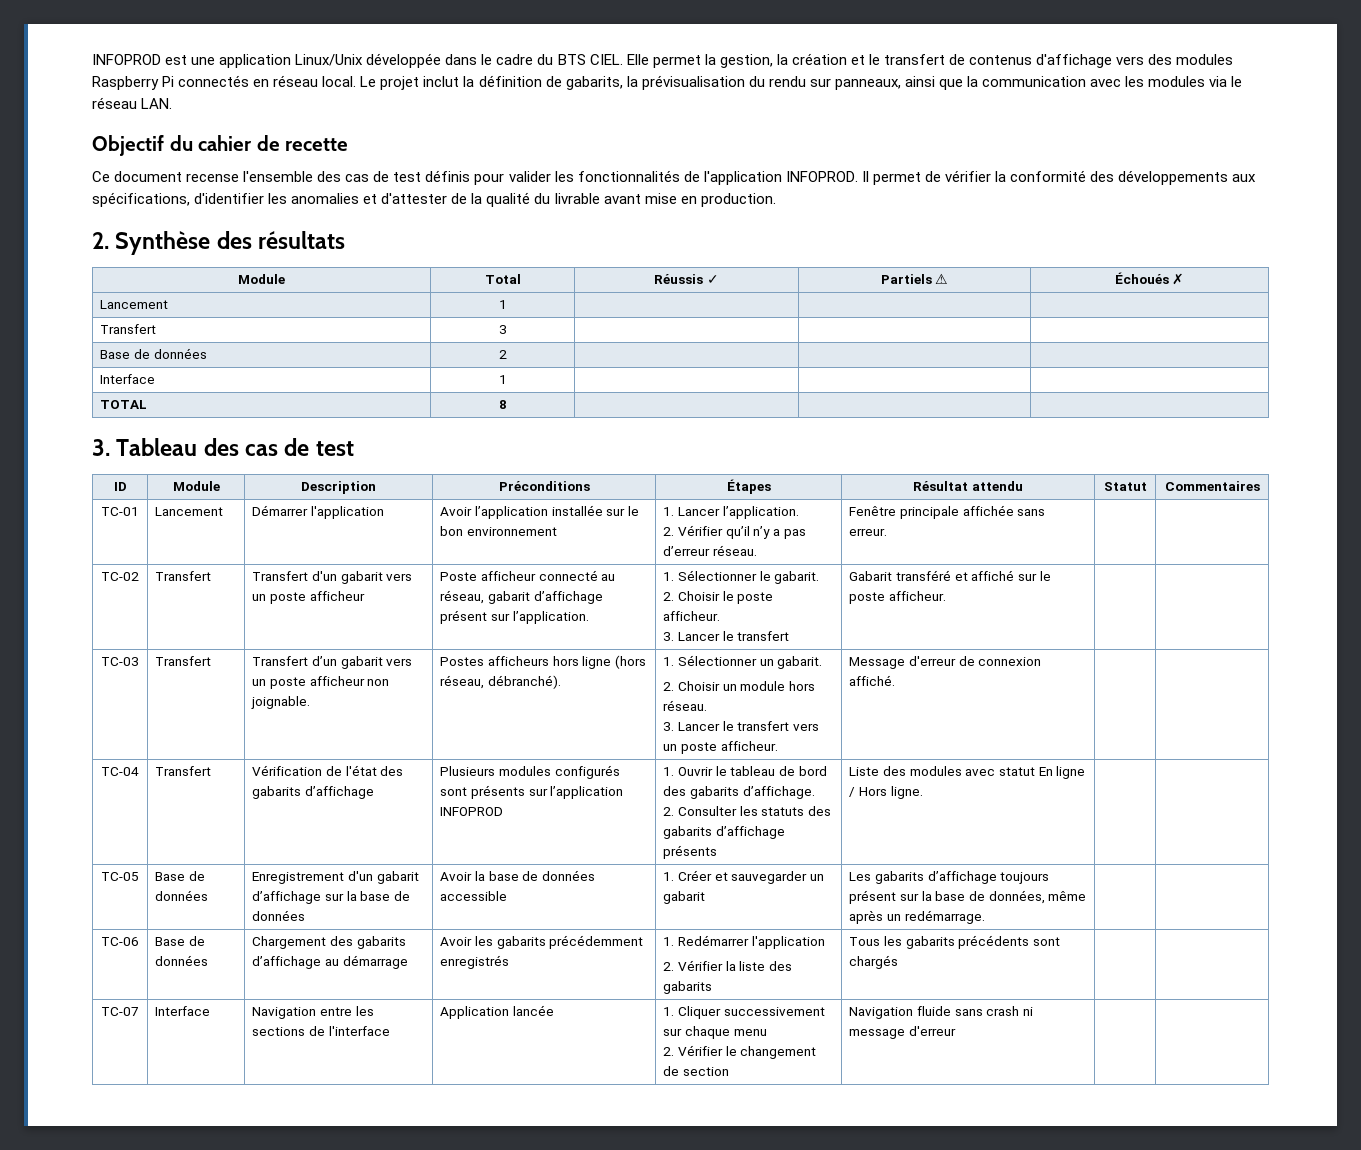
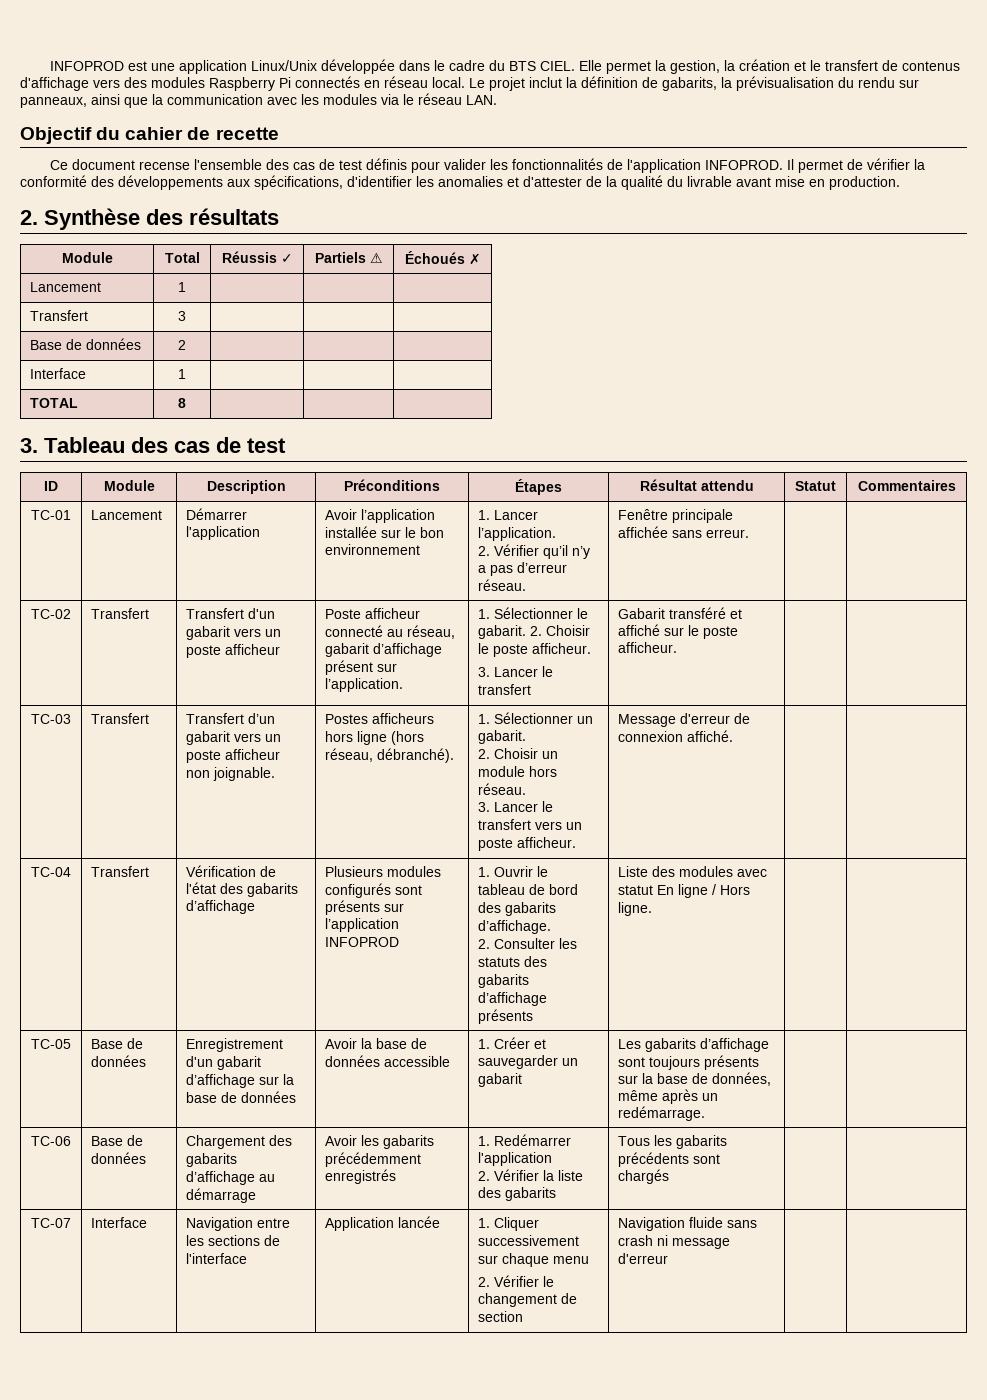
[1000,872,1050,884] [849,890,897,904] toujours présent -> [618,1055,760,1070] sont toujours présents

